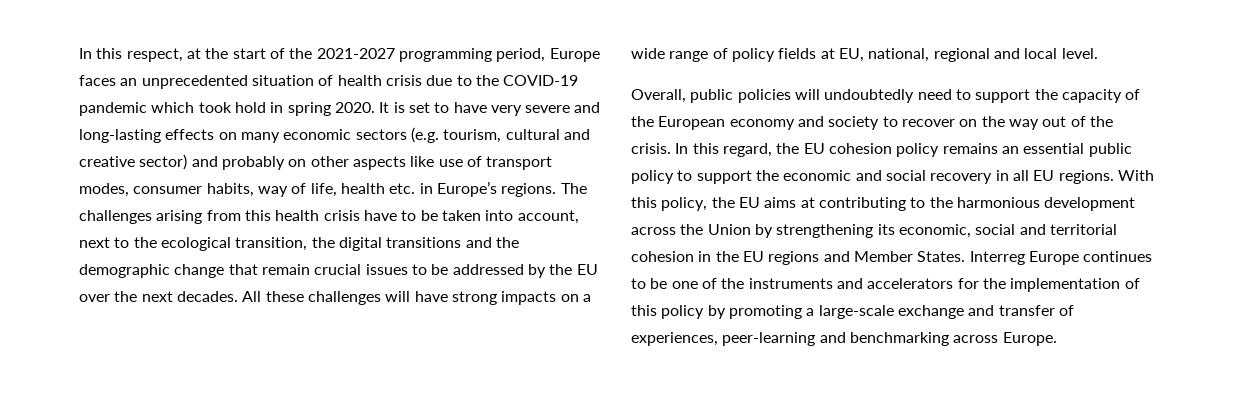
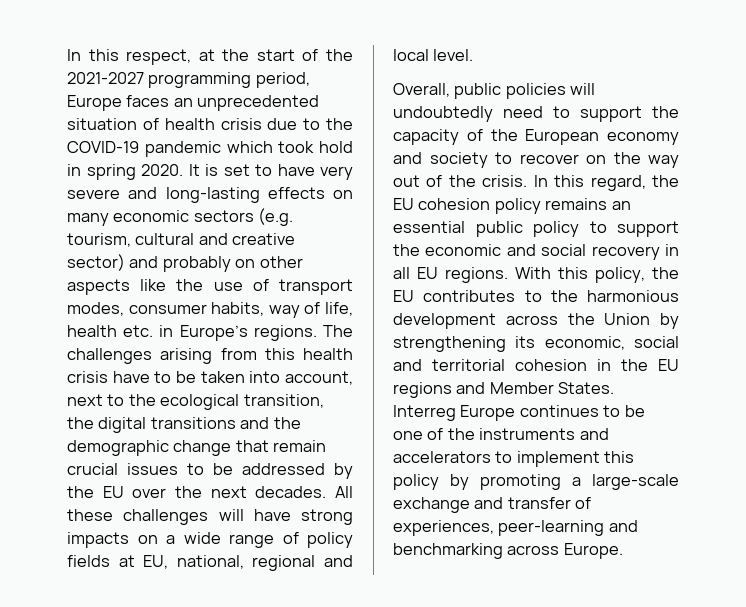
(435, 161) none -> [176,279,204,291] the
[764,197,906,211] aims at contributing -> [423,290,516,302] contributes
[957,278,1140,292] for the implementation of -> [495,451,600,467] to implement

